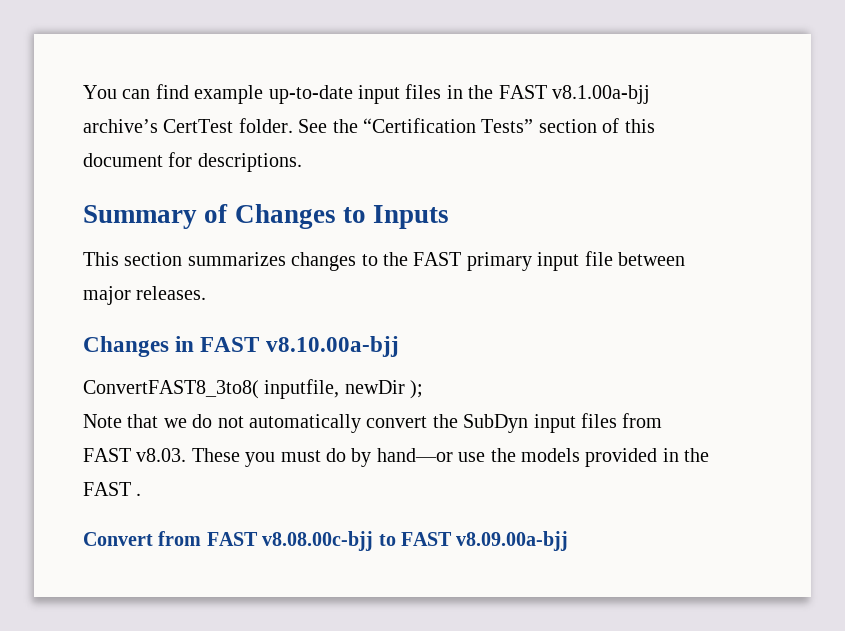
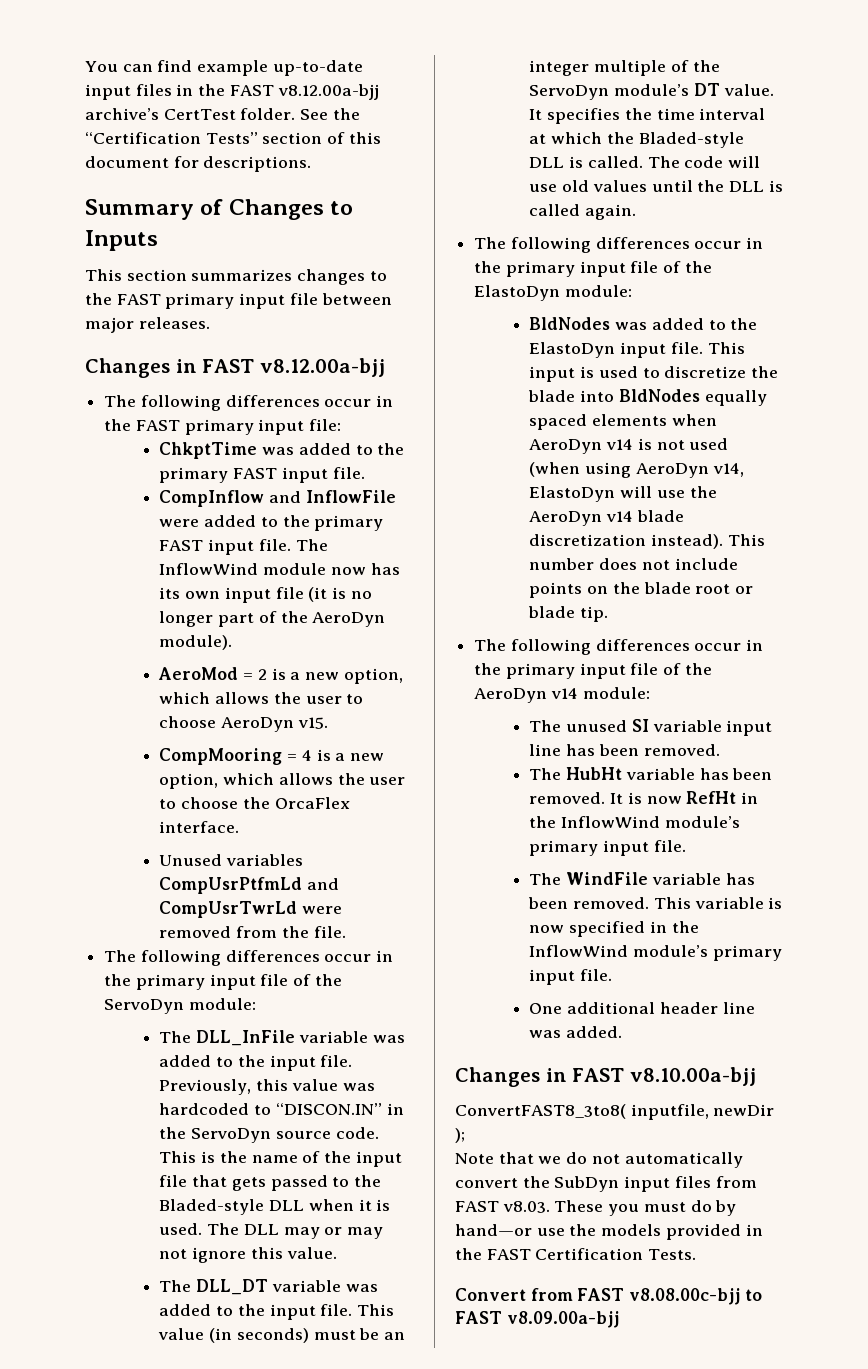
[551,85,650,104] v8.1.00a-bjj -> [277,84,379,100] v8.12.00a-bjj
(207, 293) none -> [85,358,385,378] [104,395,394,411] [104,419,342,435] [159,442,405,459] [159,467,365,483] [159,490,396,507] [159,515,384,531] [159,539,328,555] [159,563,400,575] [159,587,372,603] [159,611,386,627] [159,635,233,650] [158,667,403,684] [159,692,364,704] [159,716,328,732] [159,748,385,765] [159,773,406,789] [159,797,350,809] [159,821,240,833] [159,854,304,866] [159,877,340,894] [159,901,343,918] [159,926,346,938] [104,950,394,966] [104,974,342,990] [104,998,256,1014] [159,1030,405,1046] [159,1055,353,1071] [159,1079,375,1095] [159,1103,404,1115] [159,1127,379,1143] [159,1151,402,1167] [159,1175,382,1191] [159,1199,391,1215] [159,1223,384,1239] [159,1247,337,1263] [159,1279,378,1295] [159,1304,395,1320] [158,1328,406,1343] [529,60,720,76] [529,83,774,100] [529,108,766,124] [529,132,744,148] [529,156,761,168] [529,180,783,192] [529,204,637,220] [474,237,764,253] [474,261,712,277] [474,285,632,301] [529,317,758,330] [529,342,745,358] [529,366,779,382] [528,389,767,406] [529,414,717,430] [529,438,729,454] [529,462,744,478] [529,486,717,502] [529,510,684,526] [529,534,765,549] [529,558,738,570] [529,582,754,598] [528,606,609,622] [474,639,764,655] [474,663,712,679] [474,687,650,703] [529,719,773,736] [529,744,720,756] [529,767,773,780] [529,791,759,804] [529,816,740,828] [529,840,686,856] [529,872,755,885] [528,897,783,909] [529,921,699,937] [529,945,782,961] [529,969,613,985] [529,1002,755,1014] [529,1026,623,1038] // Changes in FAST v8.12.00a-bjj // The following differences occur in the FAST primary input file: // ChkptTime was added to the primary FAST input file. // CompInflow and InflowFile were added to the primary FAST input file. The InflowWind module now has its own input file (it is no longer part of the AeroDyn module). // AeroMod = 2 is a new option, which allows the user to choose AeroDyn v15. // CompMooring = 4 is a new option, which allows the user to choose the OrcaFlex interface. // Unused variables CompUsrPtfmLd and CompUsrTwrLd were removed from the file. // The following differences occur in the primary input file of the ServoDyn module: // The DLL_InFile variable was added to the input file. Previously, this value was hardcoded to “DISCON.IN” in the ServoDyn source code. This is the name of the input file that gets passed to the Bladed-style DLL when it is used. The DLL may or may not ignore this value. // The DLL_DT variable was added to the input file. This value (in seconds) must be an integer multiple of the ServoDyn module’s DT value. It specifies the time interval at which the Bladed-style DLL is called. The code will use old values until the DLL is called again. // The following differences occur in the primary input file of the ElastoDyn module: // BldNodes was added to the ElastoDyn input file. This input is used to discretize the blade into BldNodes equally spaced elements when AeroDyn v14 is not used (when using AeroDyn v14, ElastoDyn will use the AeroDyn v14 blade discretization instead). This number does not include points on the blade root or blade tip. // The following differences occur in the primary input file of the AeroDyn v14 module: // The unused SI variable input line has been removed. // The HubHt variable has been removed. It is now RefHt in the InflowWind module’s primary input file. // The WindFile variable has been removed. This variable is now specified in the InflowWind module’s primary input file. // One additional header line was added.
[136,493,142,496] . -> [535,1248,697,1260] Certification Tests.

